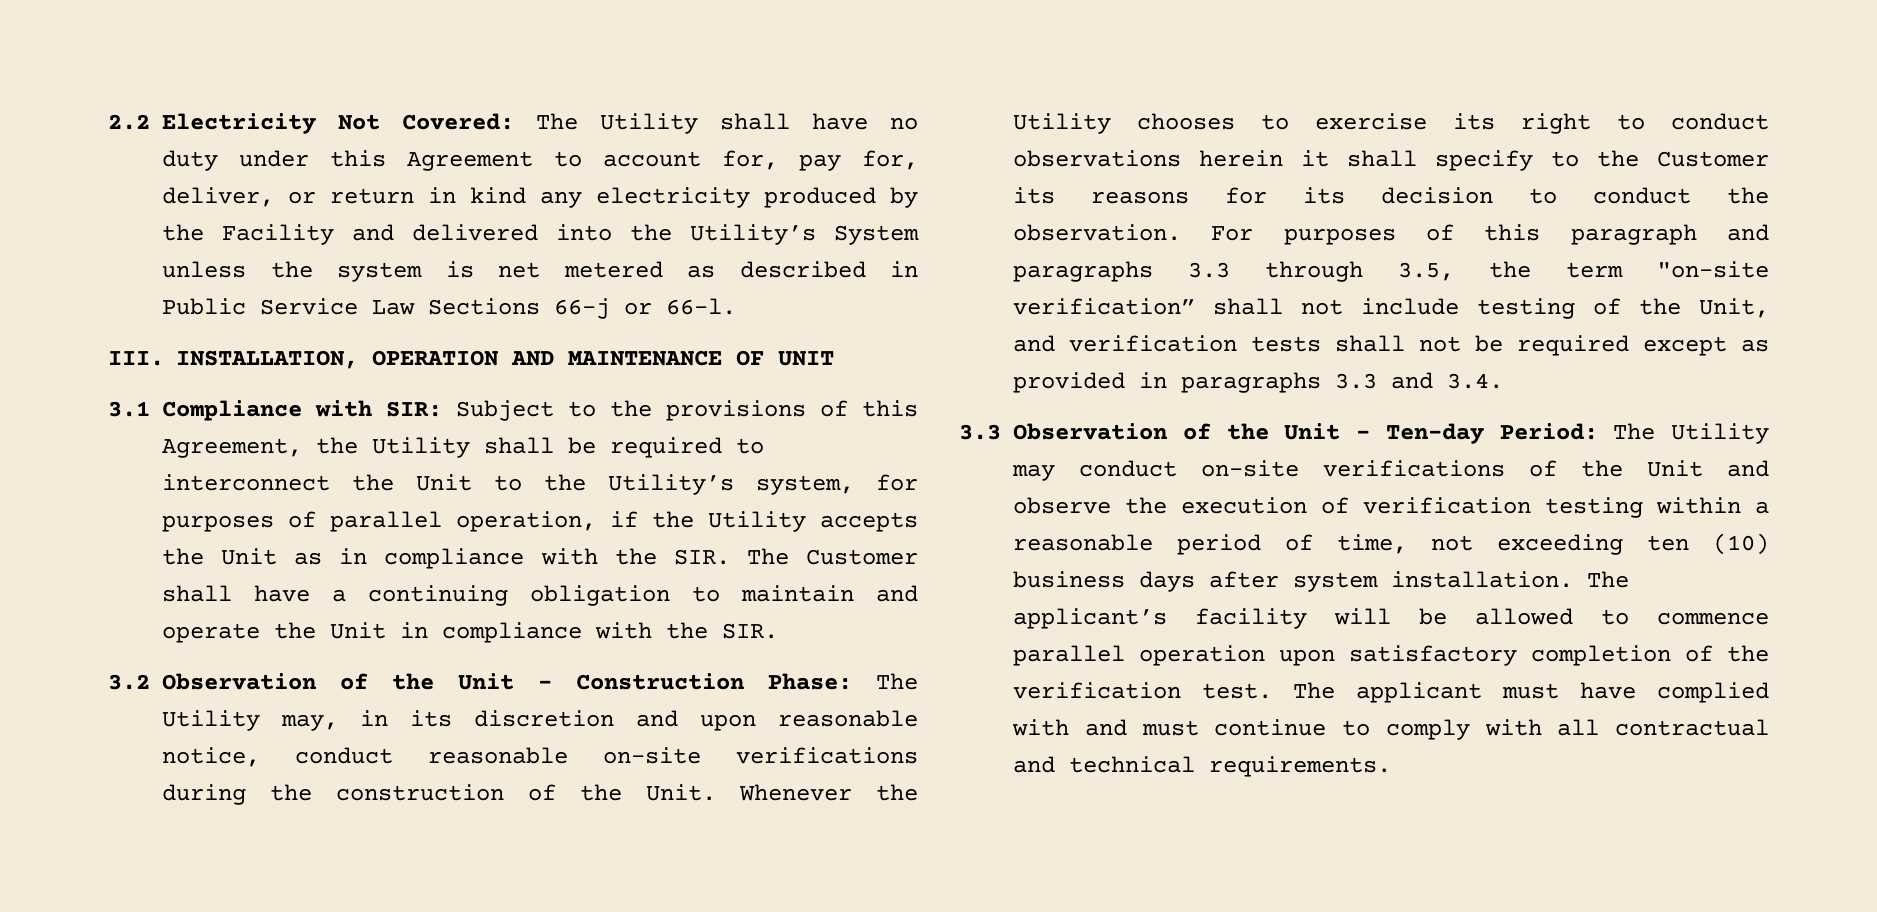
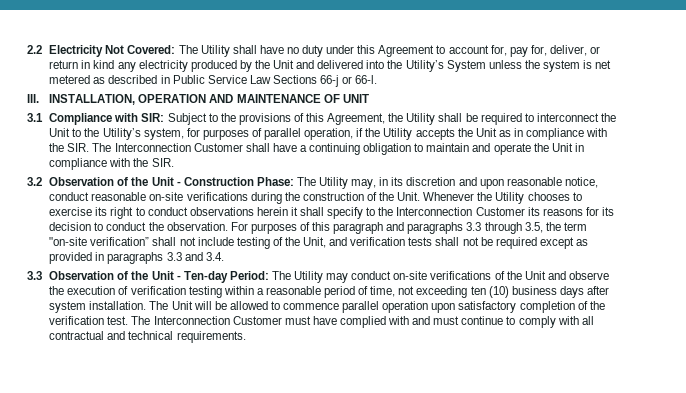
[222,224,334,245] Facility -> [273,60,295,69] Unit
(789, 556) none -> [114,143,191,152] Interconnection
(1639, 158) none -> [396,207,473,216] Interconnection
[1013,608,1307,629] applicant’s facility -> [171,301,193,310] Unit
[1356,682,1482,703] applicant -> [153,316,282,325] Interconnection Customer

